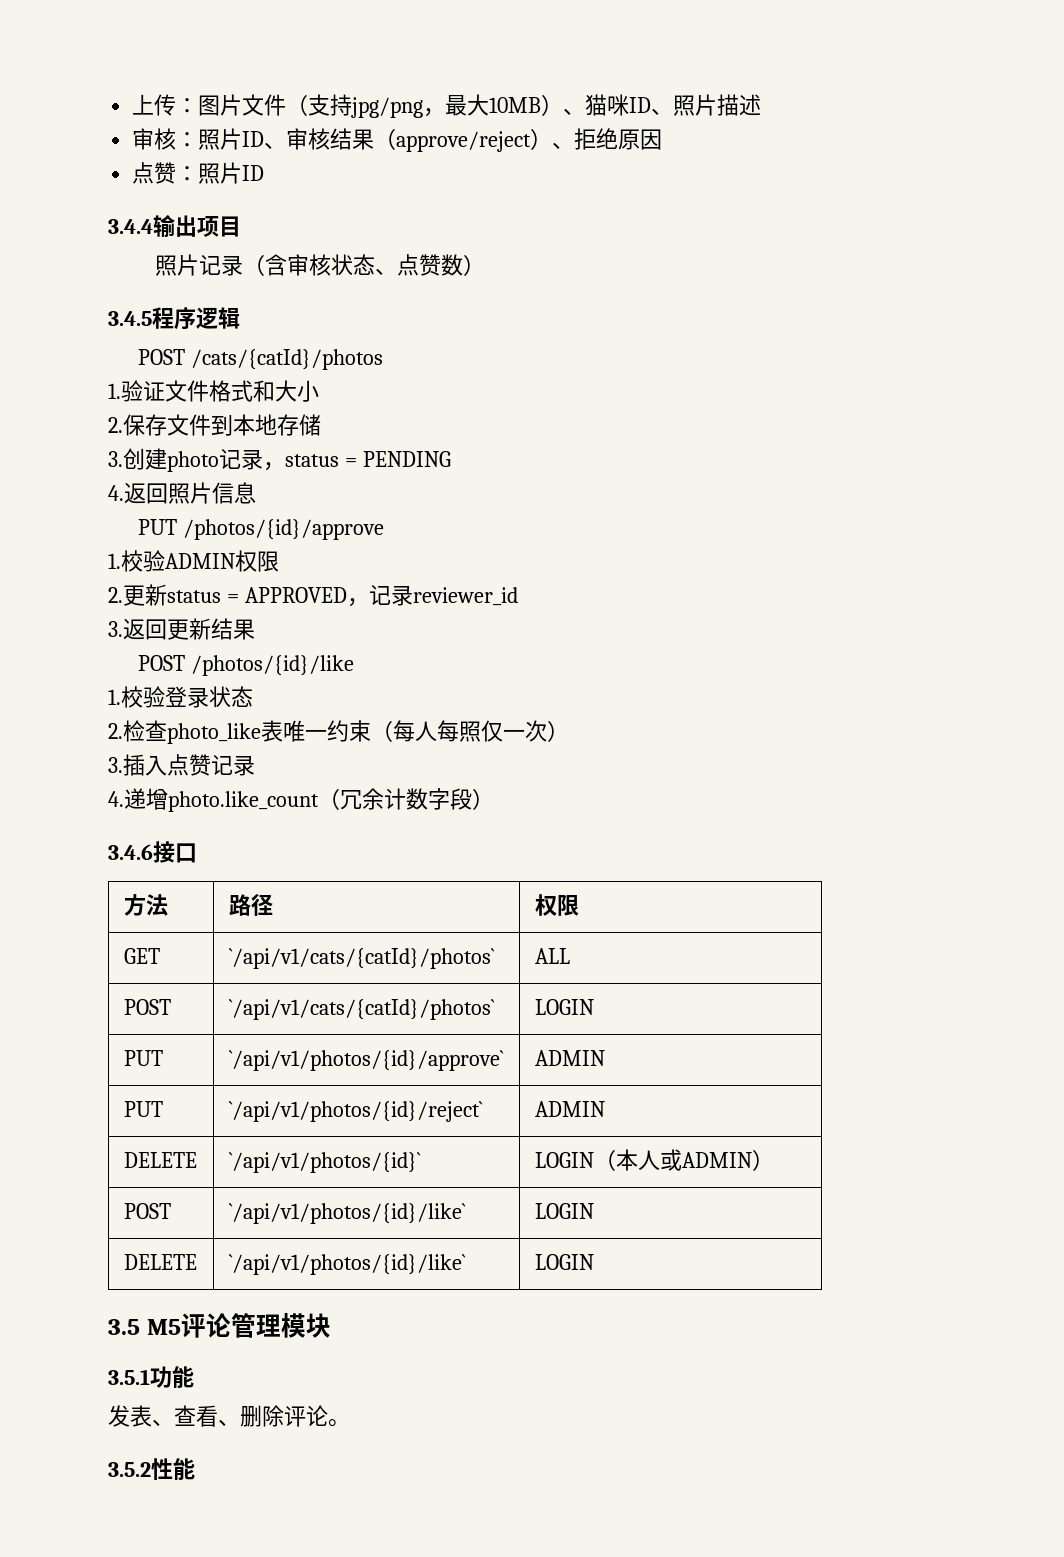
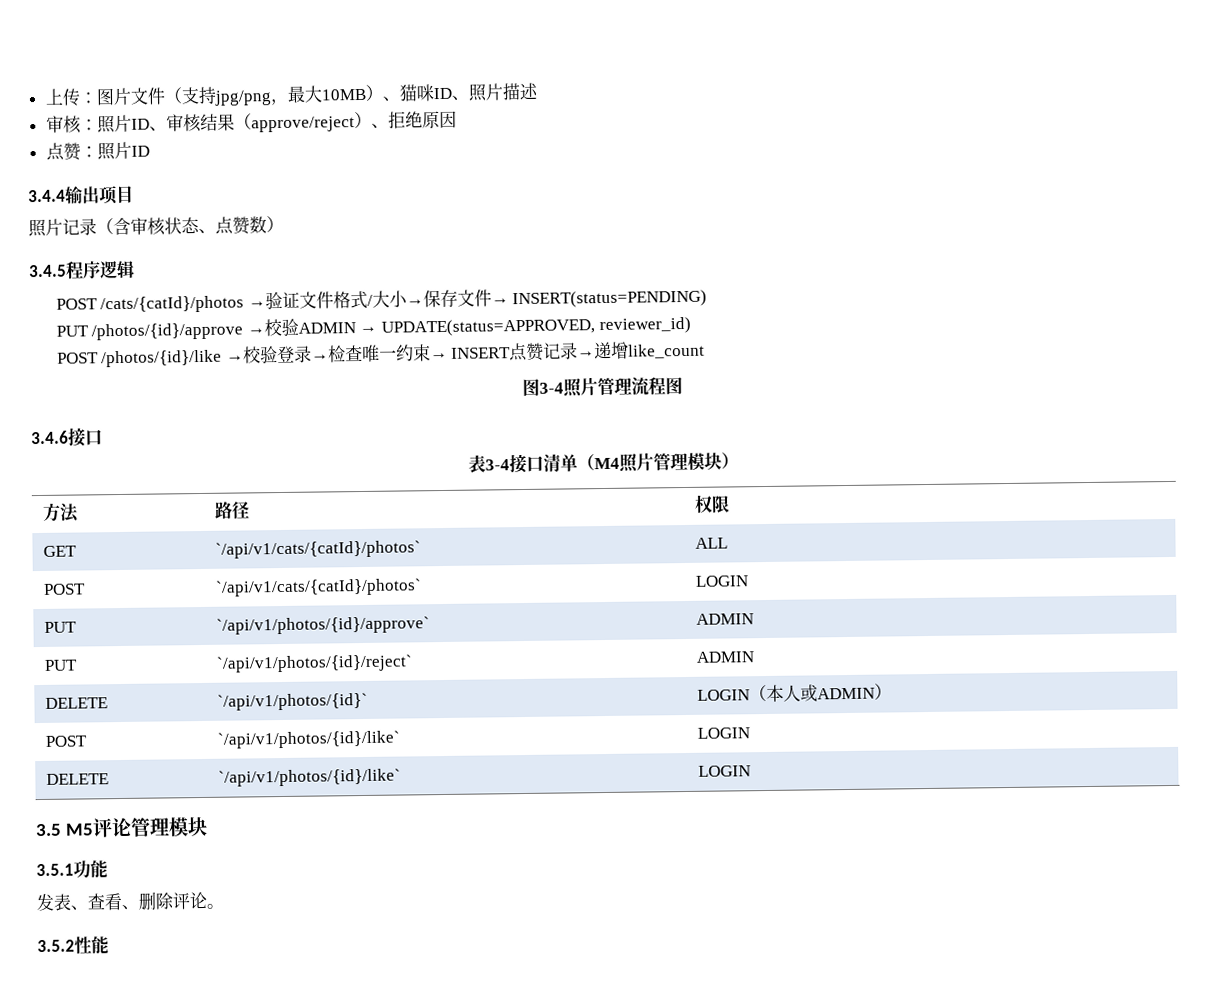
[108,383,121,399] // 1. -> [247,301,266,308] →
[253,380,275,402] 和 -> [366,294,373,306] /
[108,417,123,433] // 2. -> [405,299,424,306] →
[211,414,321,436] [108,448,451,472] [108,482,256,504] 到本地存储 // 3.创建photo记录，status = PENDING // 4.返回照片信息 -> [490,289,708,309] → INSERT(status=PENDING)
[108,553,121,569] // 1. -> [246,328,265,335] →
[235,550,279,572] [108,584,518,607] [108,618,255,640] 权限 // 2.更新status = APPROVED，记录reviewer_id // 3.返回更新结果 -> [359,316,691,337] → UPDATE(status=APPROVED, reviewer_id)
[108,689,121,705] // 1. -> [225,355,244,362] →
[209,686,253,708] [108,720,569,744] [108,754,255,776] [108,788,494,812] [108,841,197,863] 状态 // 2.检查photo_like表唯一约束（每人每照仅一次） // 3.插入点赞记录 // 4.递增photo.like_count（冗余计数字段） // 3.4.6接口 -> [310,341,706,363] [522,377,683,398] [31,427,103,447] [468,452,739,474] →检查唯一约束→ INSERT点赞记录→递增like_count // 图3-4照片管理流程图 // 3.4.6接口 // 表3-4接口清单（M4照片管理模块）

